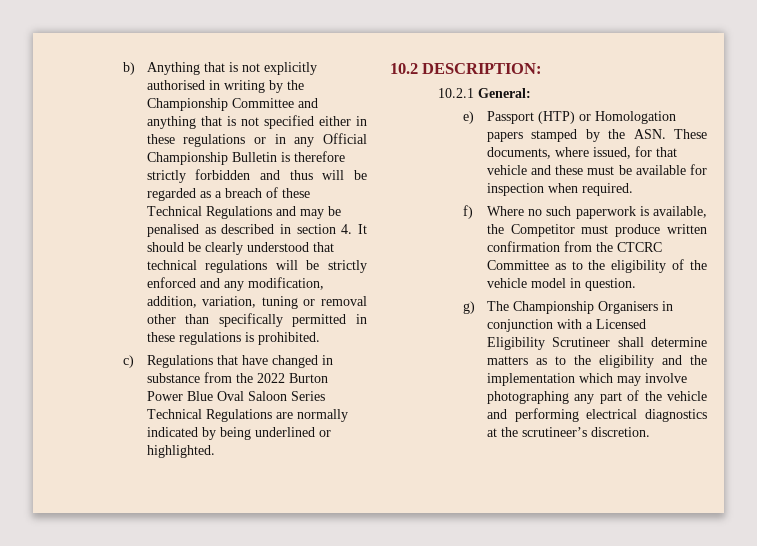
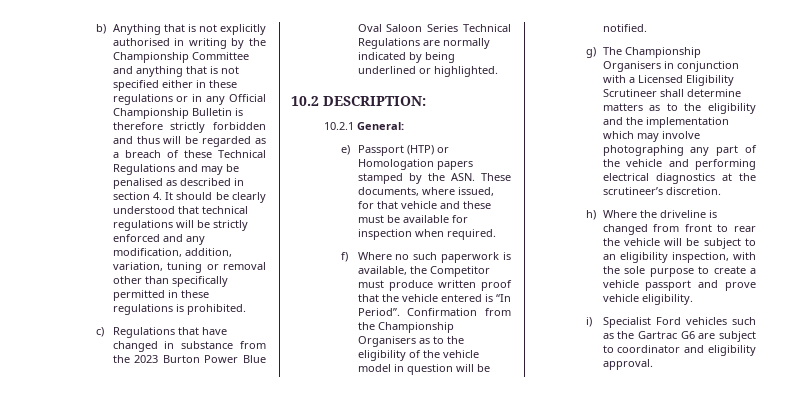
[256,373,285,383] 2022 -> [134,355,159,363] 2023
[486,241,662,252] [486,260,549,270] confirmation from the CTCRC Committee -> [481,280,512,291] [357,294,511,302] [357,308,511,316] [357,322,454,333] [357,336,416,347] proof that the vehicle entered is “In Period”. Confirmation from the Championship Organisers
[584,278,636,291] question. -> [406,364,490,375] [602,24,647,32] question will be notified.
(650, 432) none -> [585,210,717,220] [602,224,756,235] [602,238,756,249] [602,252,756,263] [602,266,756,277] [602,280,756,291] [602,294,693,305] [585,317,756,328] [602,331,756,342] [602,345,756,356] [602,359,653,370] // h) Where the driveline is changed from front to rear the vehicle will be subject to an eligibility inspection, with the sole purpose to create a vehicle passport and prove vehicle eligibility. // i) Specialist Ford vehicles such as the Gartrac G6 are subject to coordinator and eligibility approval.

